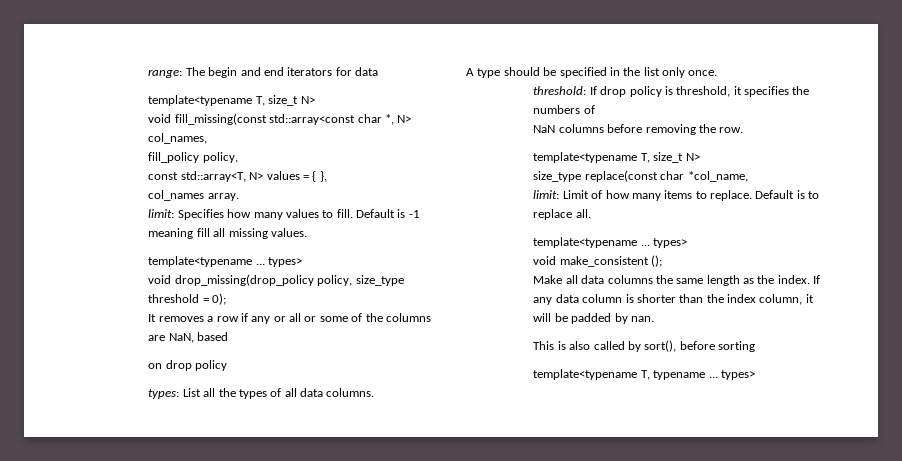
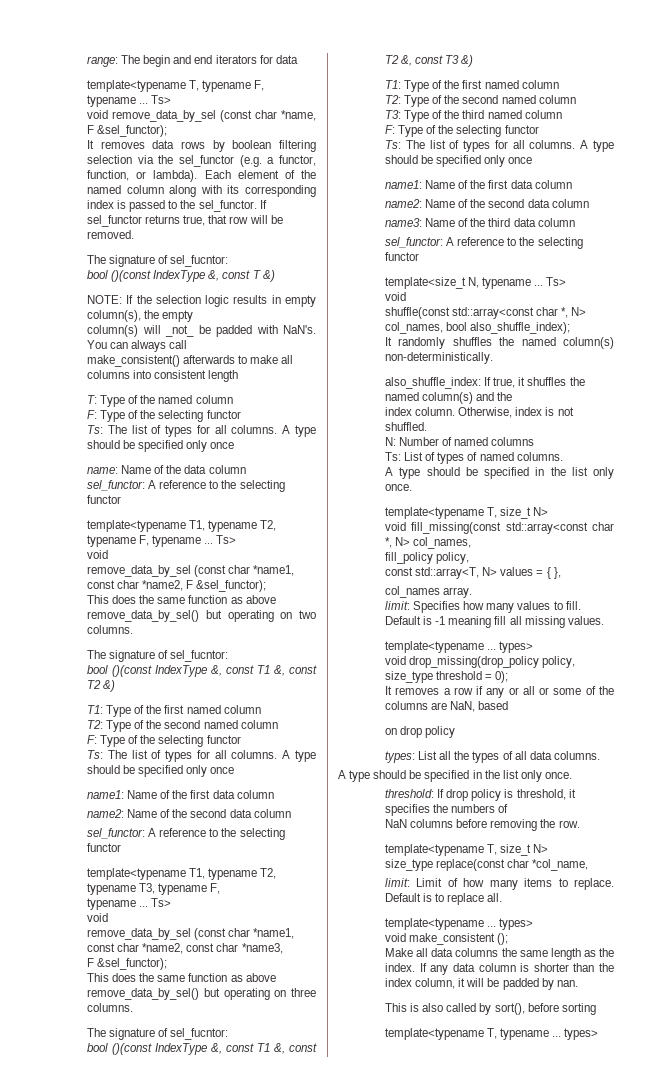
(379, 71) none -> [87,80,265,92] [87,95,172,107] [87,110,316,122] [87,125,168,137] [87,140,316,152] [87,155,316,167] [87,170,316,182] [87,185,316,197] [87,200,267,212] [87,215,283,227] [87,230,135,239] [87,255,229,267] [87,270,275,282] [87,295,316,307] [87,310,194,322] [87,325,316,337] [87,340,188,352] [87,355,294,367] [87,370,239,382] [87,395,233,407] [87,410,241,422] [87,425,316,437] [87,440,235,452] [87,465,246,474] [87,480,285,492] [87,495,122,504] [87,520,277,532] [87,535,237,547] [87,550,109,559] [87,565,295,577] [87,580,267,592] [87,595,276,604] [87,610,316,622] [87,625,134,634] [87,650,229,662] [87,665,318,677] [87,680,116,692] [87,705,261,717] [87,720,278,732] [87,735,241,747] [87,750,316,762] [87,765,235,777] [87,790,274,799] [87,809,291,818] [87,828,285,840] [87,843,122,852] [87,868,277,880] [87,883,221,895] [87,898,172,910] [87,913,109,922] [87,928,295,940] [87,943,283,954] [87,958,168,970] [87,973,276,982] [87,988,316,1000] [87,1003,134,1012] [87,1028,229,1040] [87,1043,318,1055] [385,55,474,67] [385,80,559,92] [385,95,576,107] [385,110,562,122] [385,125,539,137] [385,140,614,152] [385,155,533,167] [385,180,572,189] [385,199,589,208] [385,218,575,227] [385,237,583,249] [385,252,420,261] [385,277,567,289] [385,292,407,301] [385,307,587,319] [385,322,571,334] [385,337,614,349] [385,352,494,364] [385,377,585,389] [385,392,513,404] [385,407,574,418] [385,422,428,431] [385,437,535,446] [385,452,563,464] [385,467,614,479] [385,484,413,491] // template<typename T, typename F, typename ... Ts> // void remove_data_by_sel (const char *name, F &sel_functor); // It removes data rows by boolean filtering selection via the sel_functor (e.g. a functor, function, or lambda). Each element of the named column along with its corresponding index is passed to the sel_functor. If sel_functor returns true, that row will be removed. // The signature of sel_fucntor: // bool ()(const IndexType &, const T &) // NOTE: If the selection logic results in empty column(s), the empty // column(s) will _not_ be padded with NaN's. You can always call // make_consistent() afterwards to make all columns into consistent length // T: Type of the named column // F: Type of the selecting functor // Ts: The list of types for all columns. A type should be specified only once // name: Name of the data column // sel_functor: A reference to the selecting functor // template<typename T1, typename T2, typename F, typename ... Ts> // void // remove_data_by_sel (const char *name1, const char *name2, F &sel_functor); // This does the same function as above remove_data_by_sel() but operating on two columns. // The signature of sel_fucntor: // bool ()(const IndexType &, const T1 &, const T2 &) // T1: Type of the first named column // T2: Type of the second named column // F: Type of the selecting functor // Ts: The list of types for all columns. A type should be specified only once // name1: Name of the first data column // name2: Name of the second data column // sel_functor: A reference to the selecting functor // template<typename T1, typename T2, typename T3, typename F, // typename ... Ts> // void // remove_data_by_sel (const char *name1, const char *name2, const char *name3, // F &sel_functor); // This does the same function as above remove_data_by_sel() but operating on three columns. // The signature of sel_fucntor: // bool ()(const IndexType &, const T1 &, const T2 &, const T3 &) // T1: Type of the first named column // T2: Type of the second named column // T3: Type of the third named column // F: Type of the selecting functor // Ts: The list of types for all columns. A type should be specified only once // name1: Name of the first data column // name2: Name of the second data column // name3: Name of the third data column // sel_functor: A reference to the selecting functor // template<size_t N, typename ... Ts> // void // shuffle(const std::array<const char *, N> col_names, bool also_shuffle_index); // It randomly shuffles the named column(s) non-deterministically. // also_shuffle_index: If true, it shuffles the named column(s) and the // index column. Otherwise, index is not shuffled. // N: Number of named columns // Ts: List of types of named columns. // A type should be specified in the list only once.

